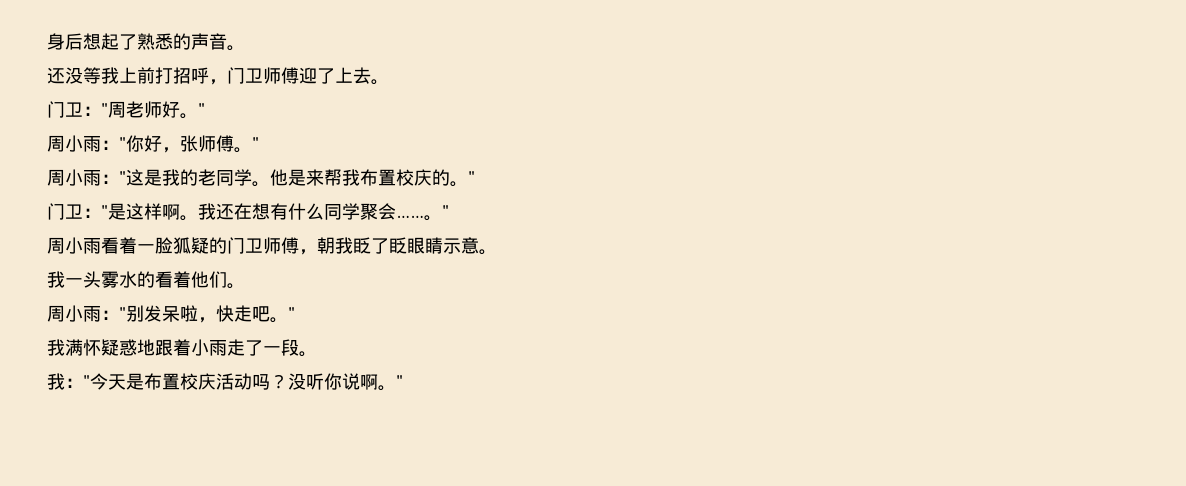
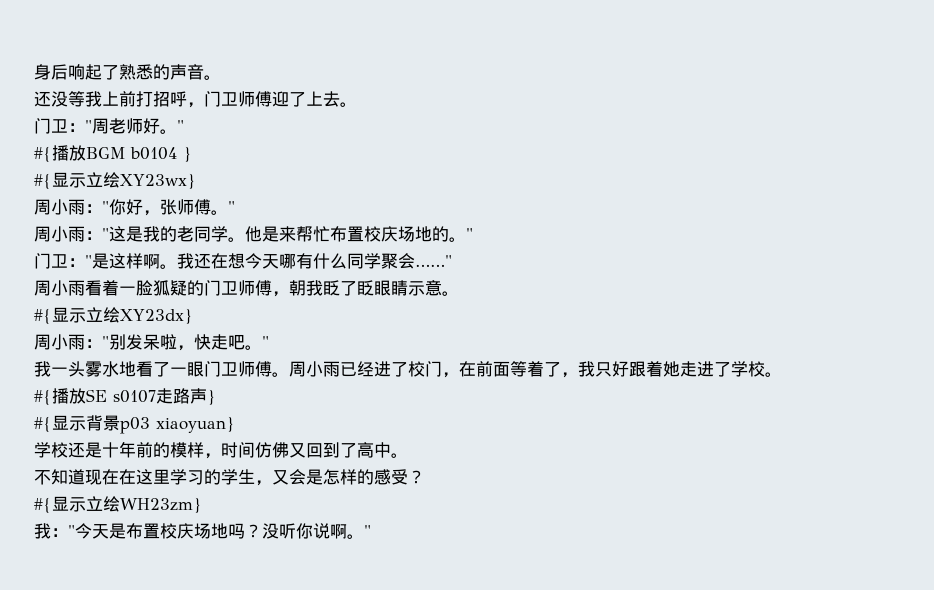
[83,33,101,50] 想 -> [68,64,85,80] 响
(205, 109) none -> [34,145,192,162] [34,172,196,189] // #{播放BGM b0104 } // #{显示立绘XY23wx}
[342,169,432,186] 我布置校庆 -> [313,226,432,242] 忙布置校庆场地
(270, 211) none -> [245,253,296,269] 今天哪
[396,205,449,221] ……。" -> [415,255,452,267] ……"
[47,271,245,289] 我一头雾水的看着他们。 -> [34,307,193,324] #{显示立绘XY23dx}
[65,339,317,357] 满怀疑惑地跟着小雨走了一段。 -> [51,361,782,378] [34,388,216,405] [34,415,235,434] [34,441,408,459] [34,469,425,486] [34,496,202,513] 一头雾水地看了一眼门卫师傅。周小雨已经进了校门，在前面等着了，我只好跟着她走进了学校。 // #{播放SE s0107走路声} // #{显示背景p03 xiaoyuan} // 学校还是十年前的模样，时间仿佛又回到了高中。 // 不知道现在在这里学习的学生，又会是怎样的感受？ // #{显示立绘WH23zm}
[216,373,252,390] 活动 -> [194,523,228,539] 场地

